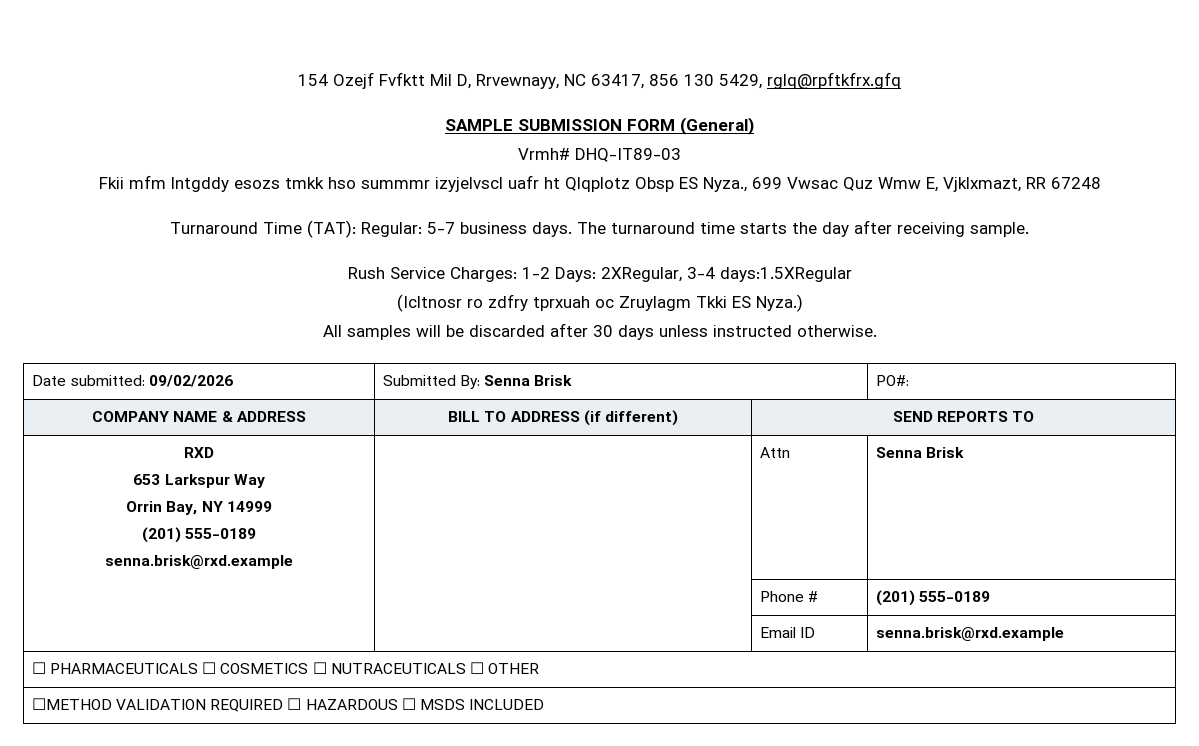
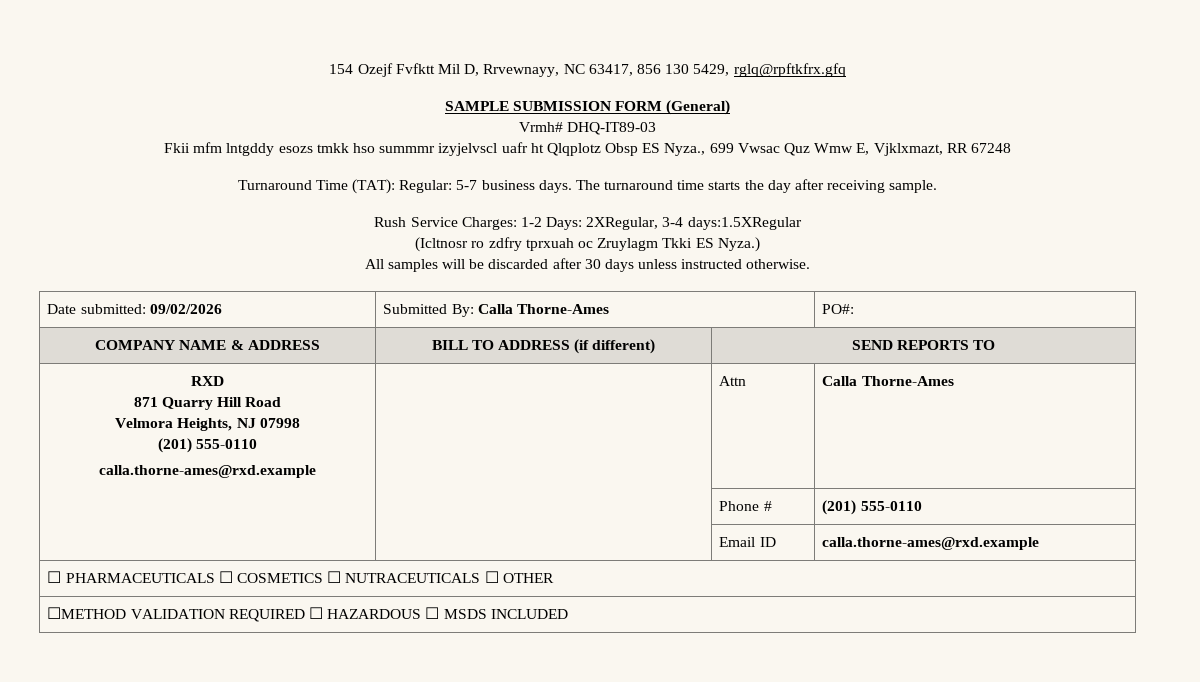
[484,375,573,386] Senna Brisk -> [477,304,609,314] Calla Thorne-Ames
[133,474,265,488] [126,501,272,515] [141,527,257,543] [104,555,293,569] 653 Larkspur Way // Orrin Bay, NY 14999 // (201) 555-0189 // senna.brisk@rxd.example -> [133,397,282,410] [115,418,300,431] [157,438,258,453] [99,465,316,478] 871 Quarry Hill Road // Velmora Heights, NJ 07998 // (201) 555-0110 // calla.thorne-ames@rxd.example
[875,447,965,458] Senna Brisk -> [822,376,954,386] Calla Thorne-Ames
[919,591,991,602] 555-0189 -> [860,501,922,511] 555-0110
[875,627,1064,641] senna.brisk@rxd.example -> [822,537,1040,550] calla.thorne-ames@rxd.example

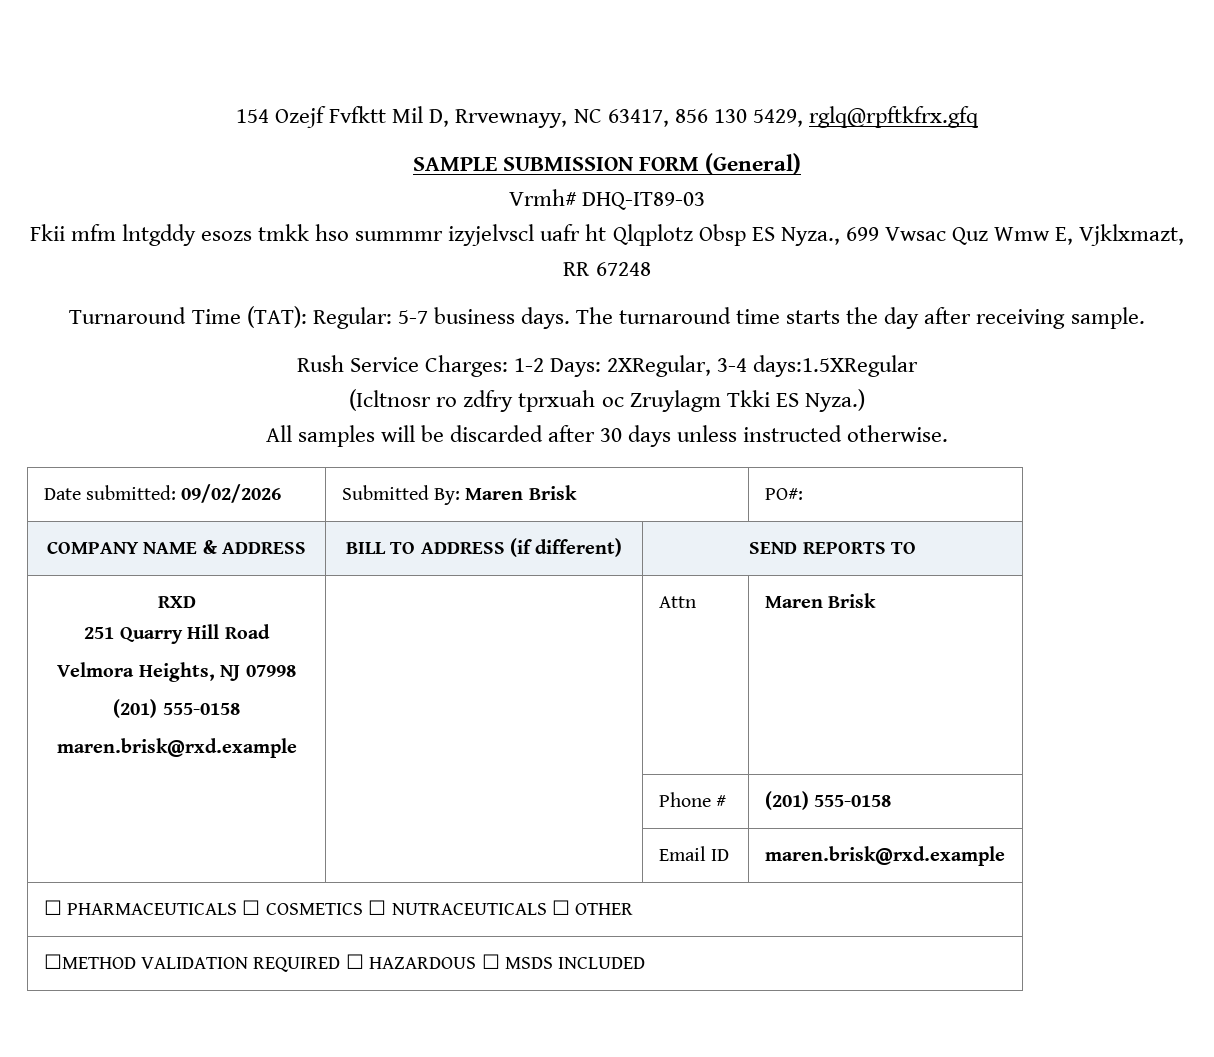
[477,304,609,314] Calla Thorne-Ames -> [465,485,577,500] Maren Brisk
[133,397,158,407] 871 -> [84,627,115,639] 251
[196,439,258,449] [99,465,316,478] 555-0110 // calla.thorne-ames@rxd.example -> [162,703,240,715] [56,738,297,758] 555-0158 // maren.brisk@rxd.example
[822,376,954,386] Calla Thorne-Ames -> [764,593,876,608] Maren Brisk
[860,501,922,511] 555-0110 -> [813,795,891,807] 555-0158
[822,537,1040,550] calla.thorne-ames@rxd.example -> [764,846,1005,866] maren.brisk@rxd.example

